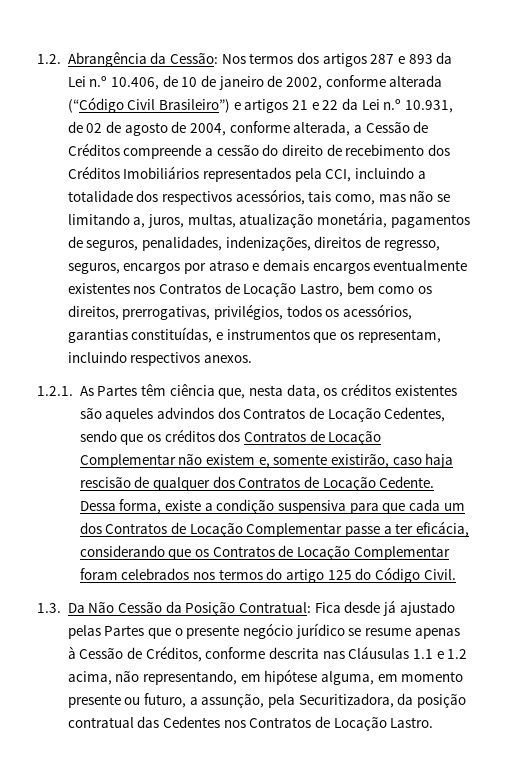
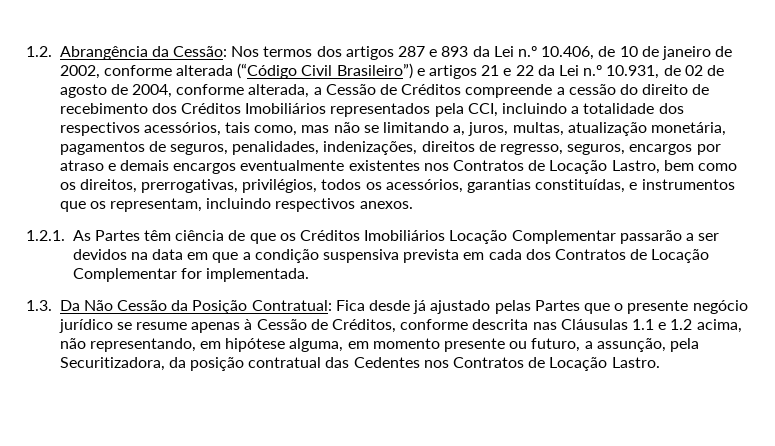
[218,383,457,399] [79,407,446,422] [79,429,382,445] [79,453,454,468] [79,476,435,491] [79,499,465,514] [79,521,469,537] [79,545,450,560] [79,567,456,583] que, nesta data, os créditos existentes são aqueles advindos dos Contratos de Locação Cedentes, sendo que os créditos dos Contratos de Locação Complementar não existem e, somente existirão, caso haja rescisão de qualquer dos Contratos de Locação Cedente. Dessa forma, existe a condição suspensiva para que cada um dos Contratos de Locação Complementar passe a ter eficácia, considerando que os Contratos de Locação Complementar foram celebrados nos termos do artigo 125 do Código Civil. -> [228,230,720,244] [72,249,710,263] [72,268,310,282] de que os Créditos Imobiliários Locação Complementar passarão a ser devidos na data em que a condição suspensiva prevista em cada dos Contratos de Locação Complementar for implementada.

